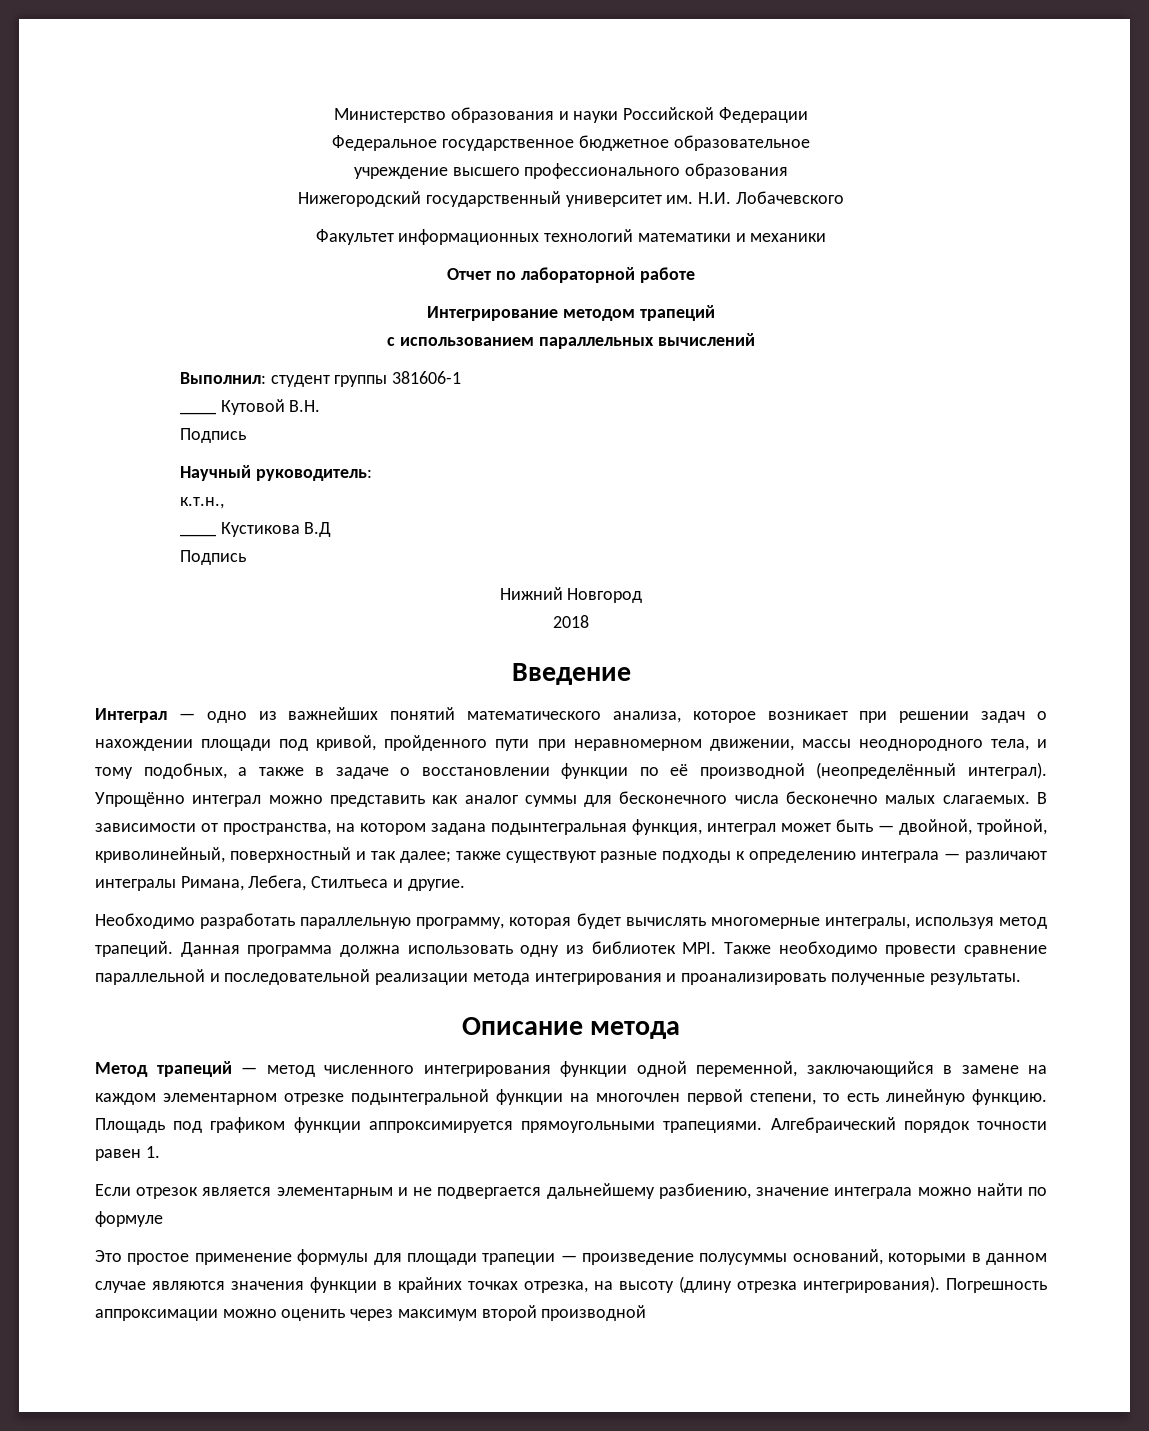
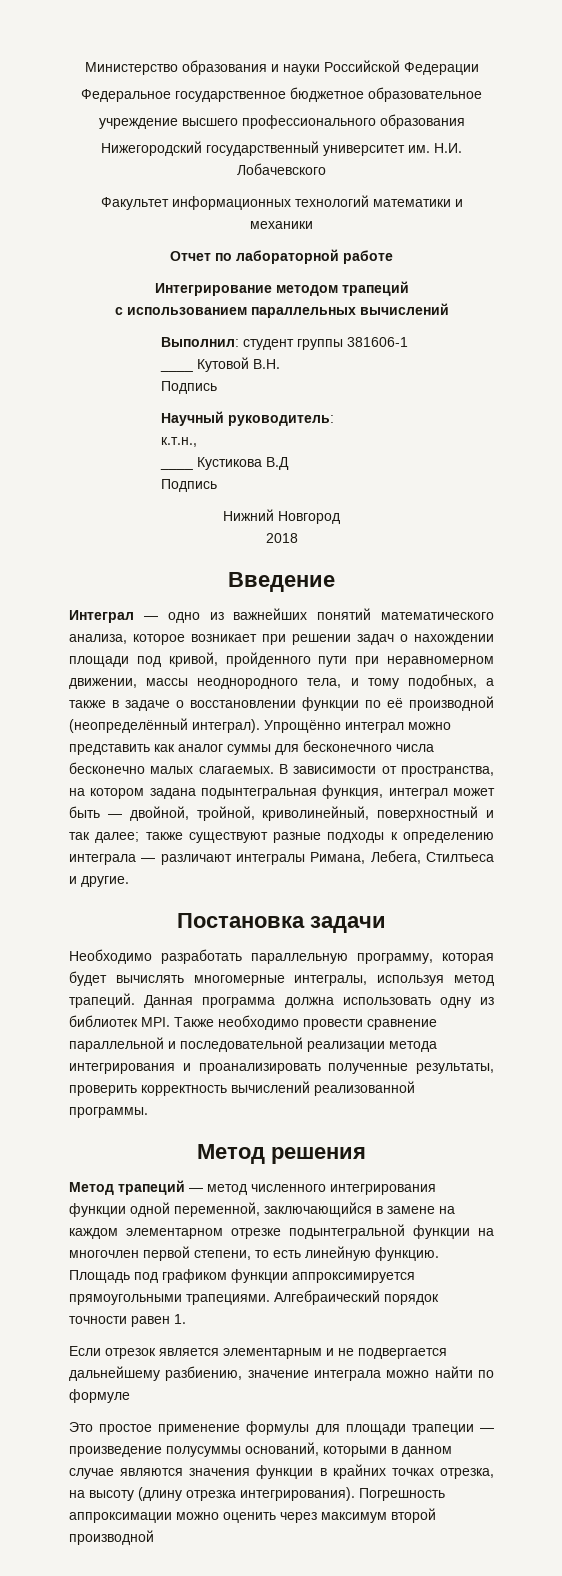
(465, 885) none -> [177,913,386,933] // Постановка задачи
[929,973,1021,985] [461,1017,681,1039] результаты. // Описание метода -> [416,1063,494,1074] [69,1081,415,1096] [69,1107,148,1118] [197,1144,366,1164] результаты, проверить корректность вычислений реализованной программы. // Метод решения

